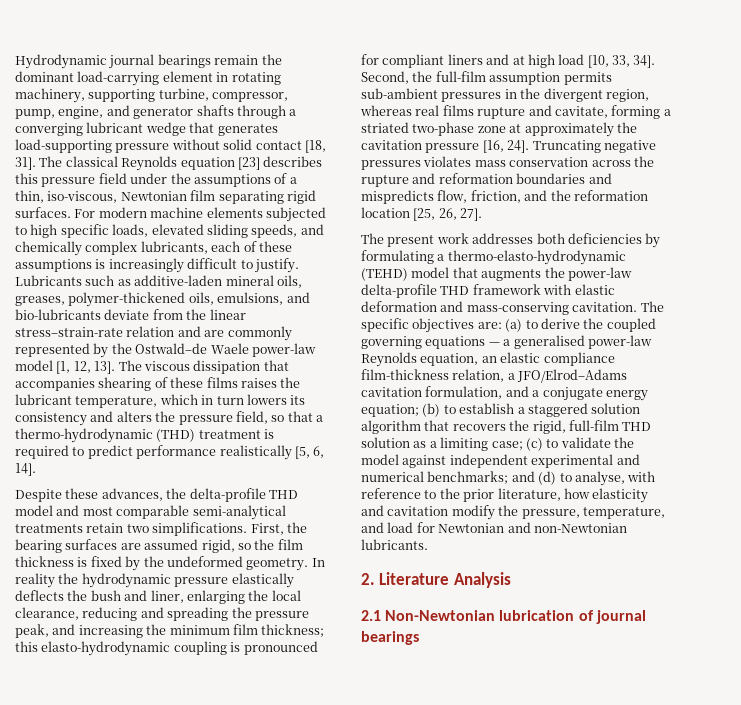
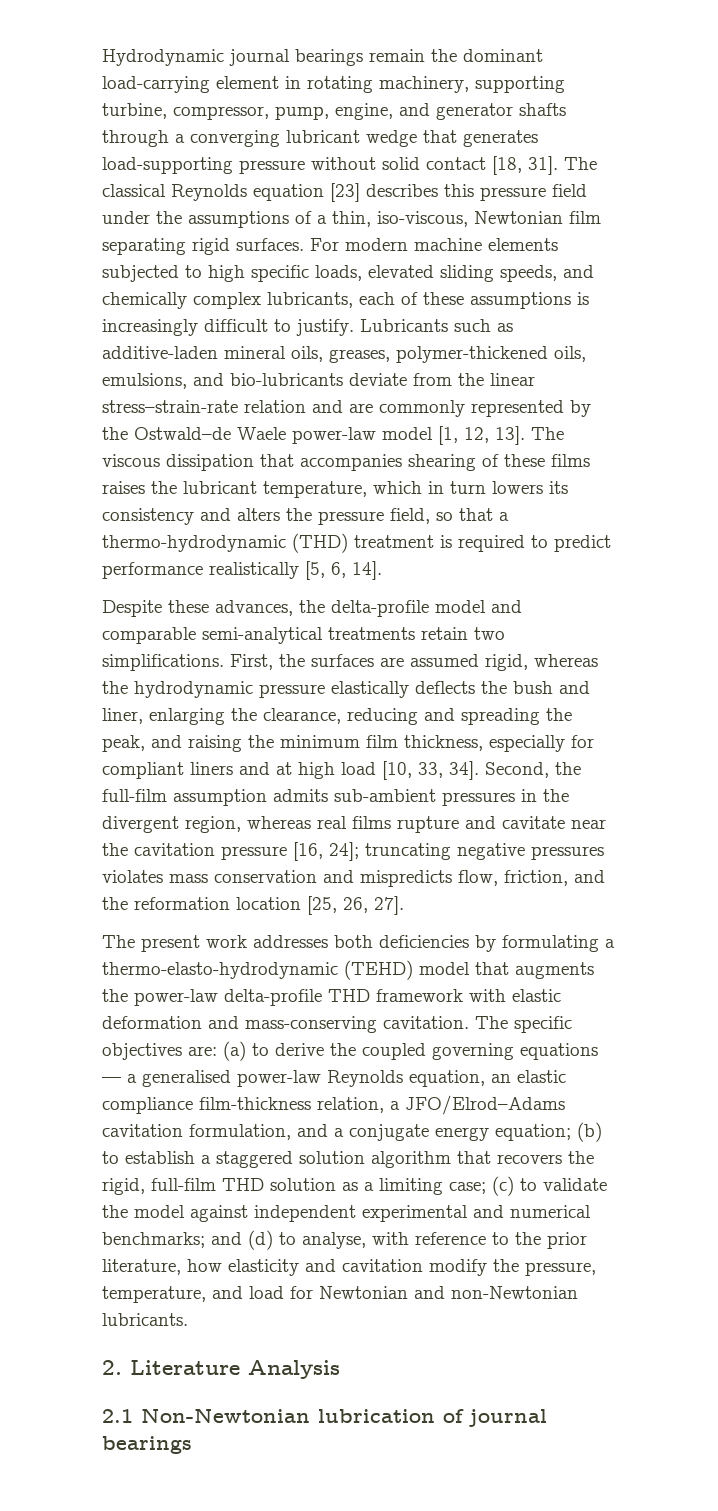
[268,490,298,499] THD -> (429, 608) none
[82,507,113,516] most -> (522, 606) none
[15,539,62,553] bearing -> (305, 660) none
[237,539,303,550] [15,556,325,571] [15,573,55,588] so the film thickness is fixed by the undeformed geometry. In reality -> [534,654,598,667] whereas
[271,590,301,601] local -> (257, 714) none
[254,611,309,621] pressure -> (572, 714) none
[78,625,143,638] increasing -> [188,735,242,752] raising
[261,624,325,637] [15,641,318,656] thickness; this elasto-hydrodynamic coupling is pronounced -> [404,735,565,752] thickness, especially
[563,72,612,85] permits -> [273,789,328,802] admits
[554,105,671,119] [361,122,614,137] cavitate, forming a striated two-phase zone at approximately -> [502,816,606,829] cavitate near
[507,140,601,153] 24]. Truncating -> [329,842,451,861] 24]; truncating
[591,156,654,167] [361,173,586,187] across the rupture and reformation boundaries -> (317, 876) none

